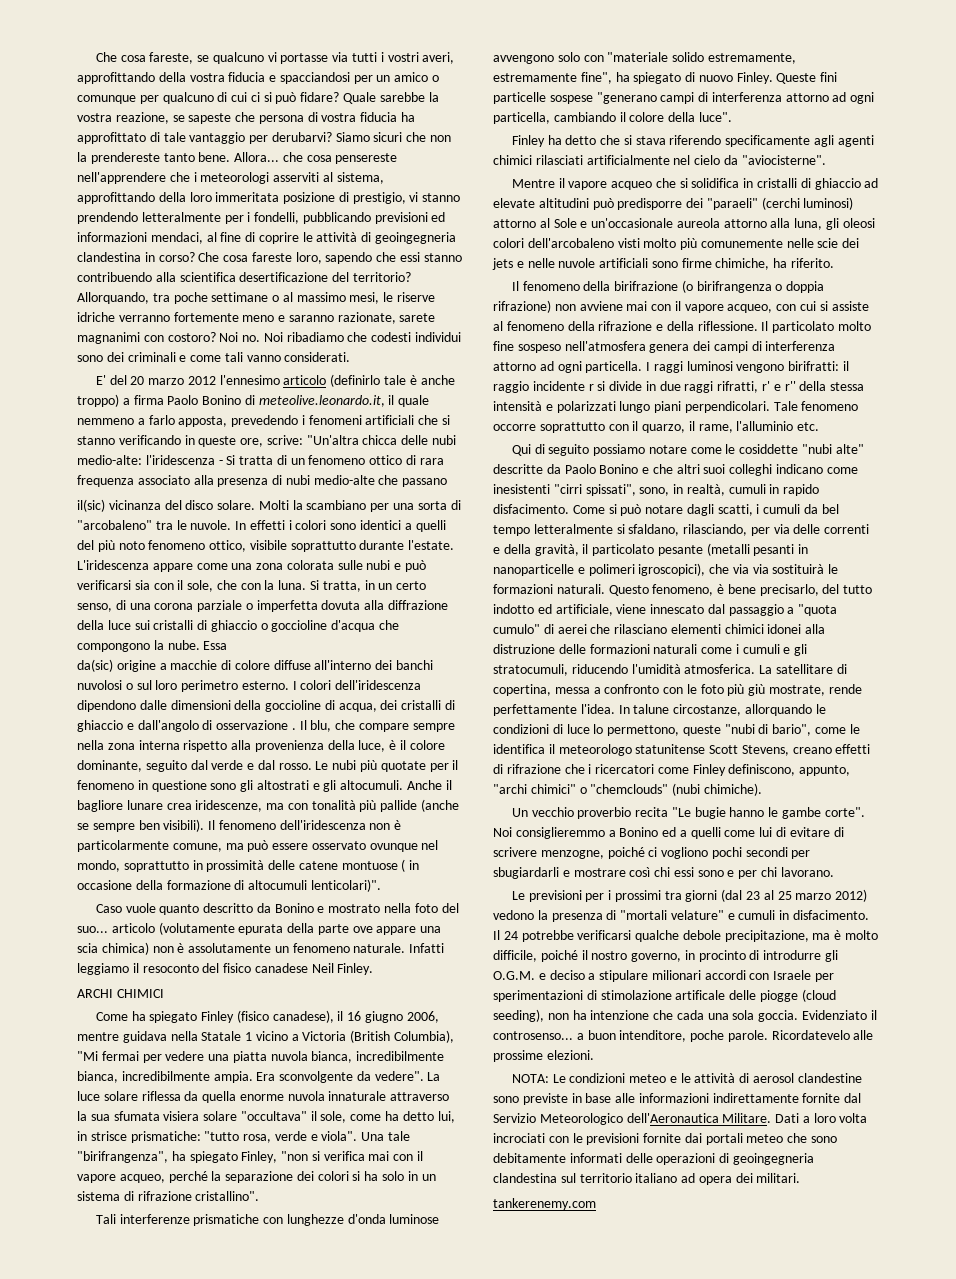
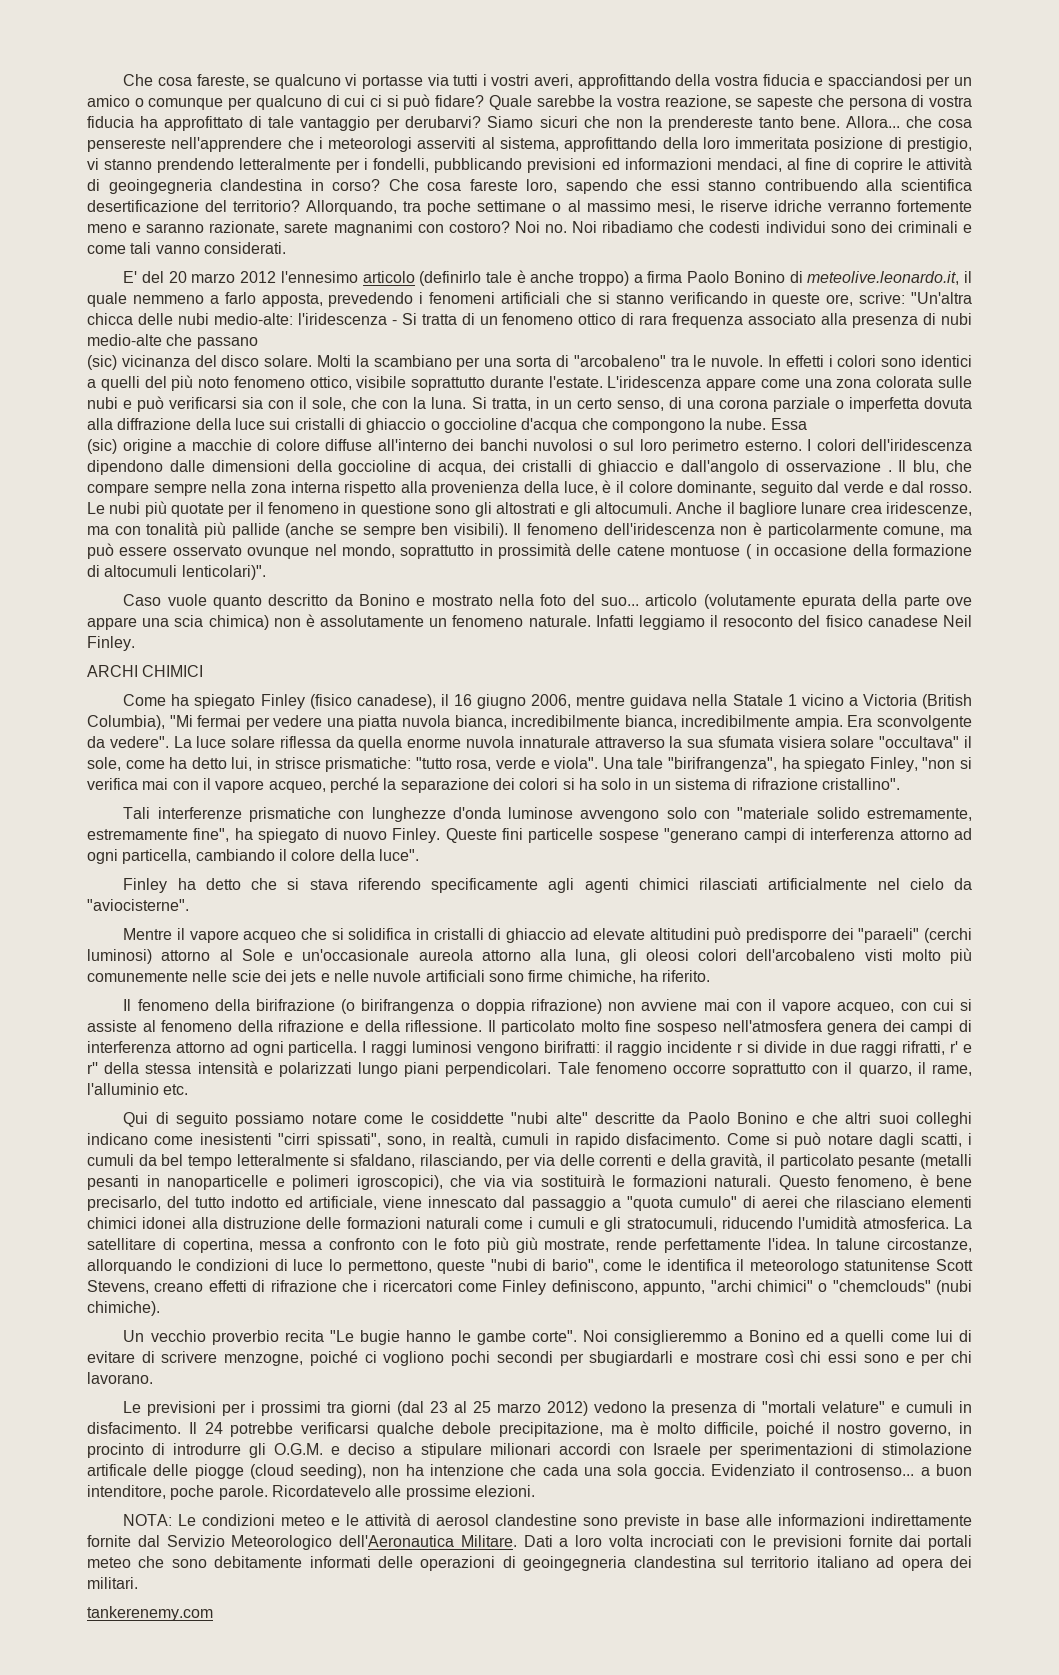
[77,499,105,512] il(sic) -> [87,355,117,370] (sic)
[77,659,113,672] da(sic) -> [87,439,117,454] (sic)

